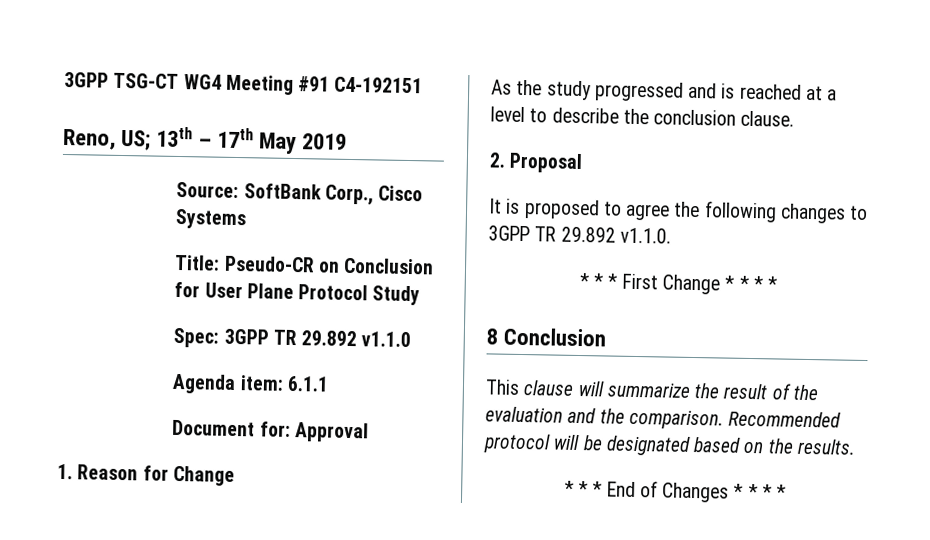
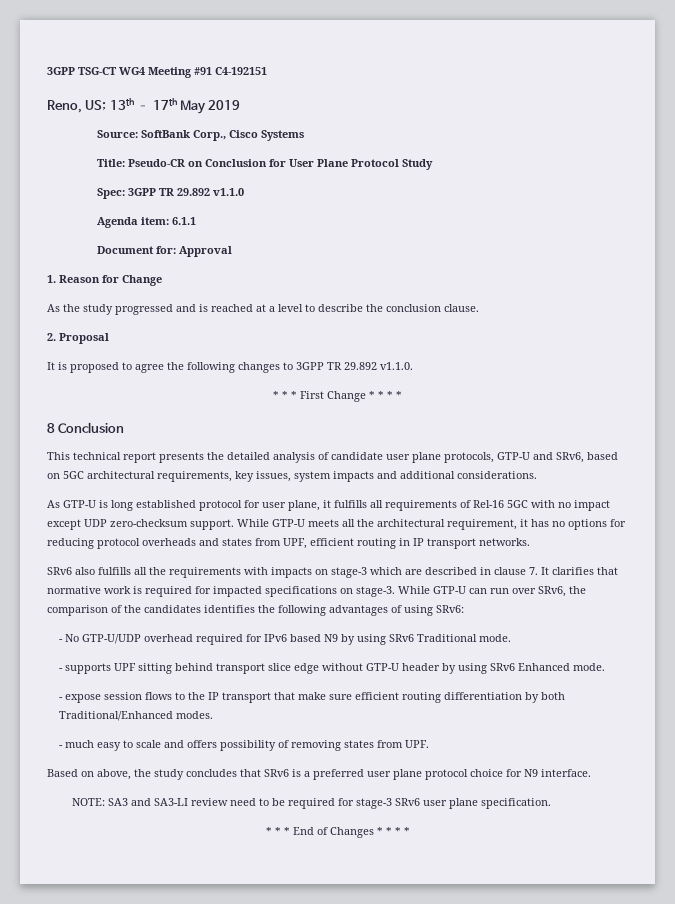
[523,380,819,401] [485,406,842,430] [483,433,856,456] clause will summarize the result of the evaluation and the comparison. Recommended protocol will be designated based on the results. -> [73,452,618,463] [47,471,537,482] [47,500,610,511] [47,519,626,530] [47,538,530,549] [47,567,618,578] [47,586,586,597] [47,605,464,616] [59,634,512,645] [59,663,606,674] [59,692,566,703] [59,711,214,721] [59,740,430,751] [47,769,591,780] [71,798,551,809] technical report presents the detailed analysis of candidate user plane protocols, GTP-U and SRv6, based on 5GC architectural requirements, key issues, system impacts and additional considerations. // As GTP-U is long established protocol for user plane, it fulfills all requirements of Rel-16 5GC with no impact except UDP zero-checksum support. While GTP-U meets all the architectural requirement, it has no options for reducing protocol overheads and states from UPF, efficient routing in IP transport networks. // SRv6 also fulfills all the requirements with impacts on stage-3 which are described in clause 7. It clarifies that normative work is required for impacted specifications on stage-3. While GTP-U can run over SRv6, the comparison of the candidates identifies the following advantages of using SRv6: // - No GTP-U/UDP overhead required for IPv6 based N9 by using SRv6 Traditional mode. // - supports UPF sitting behind transport slice edge without GTP-U header by using SRv6 Enhanced mode. // - expose session flows to the IP transport that make sure efficient routing differentiation by both Traditional/Enhanced modes. // - much easy to scale and offers possibility of removing states from UPF. // Based on above, the study concludes that SRv6 is a preferred user plane protocol choice for N9 interface. // NOTE: SA3 and SA3-LI review need to be required for stage-3 SRv6 user plane specification.

